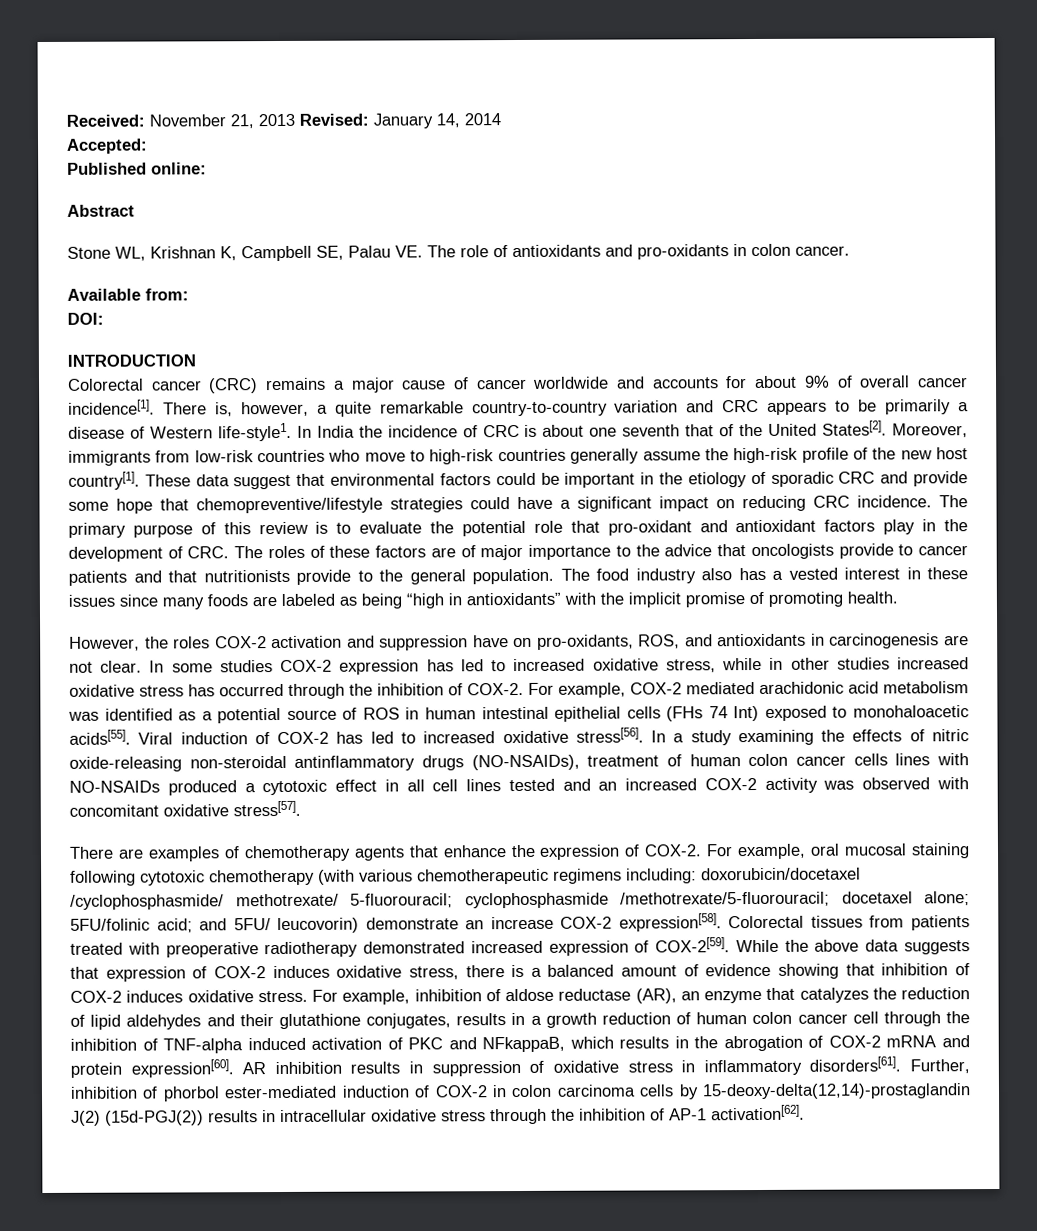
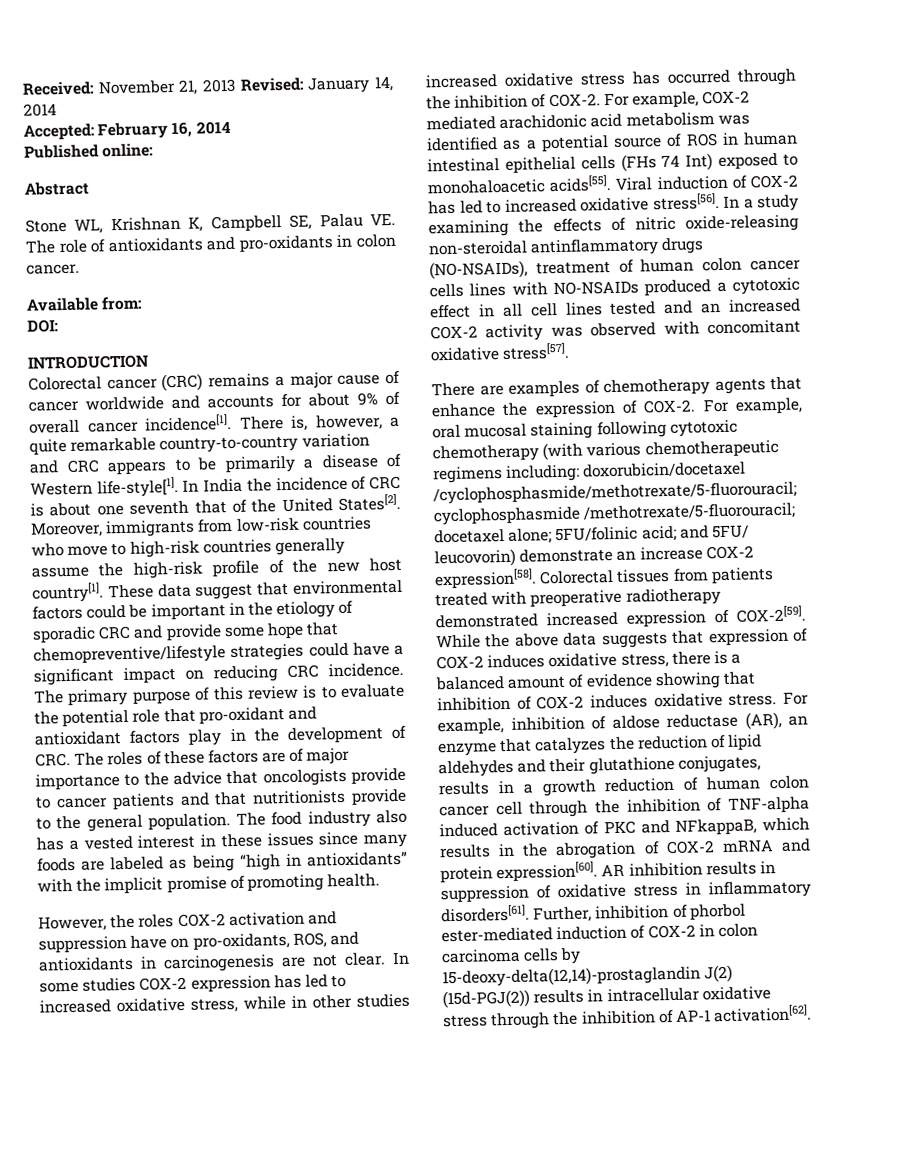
(148, 146) none -> [97,120,231,140] February 16, 2014
[217,422,292,442] life-style1. -> [96,476,179,498] life-style[1].
[70,893,453,910] /cyclophosphasmide/ methotrexate/ 5-fluorouracil; -> [433,481,797,505] /cyclophosphasmide/methotrexate/5-fluorouracil;

